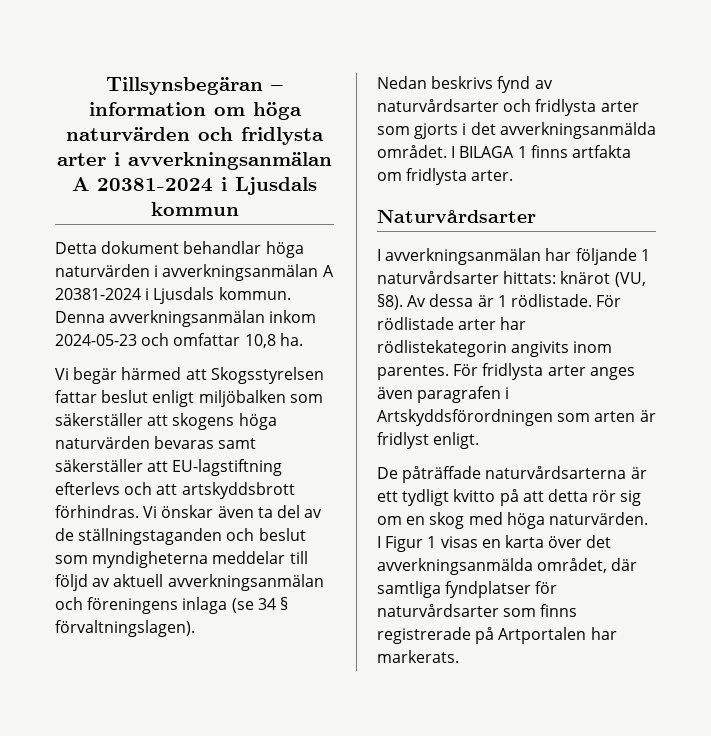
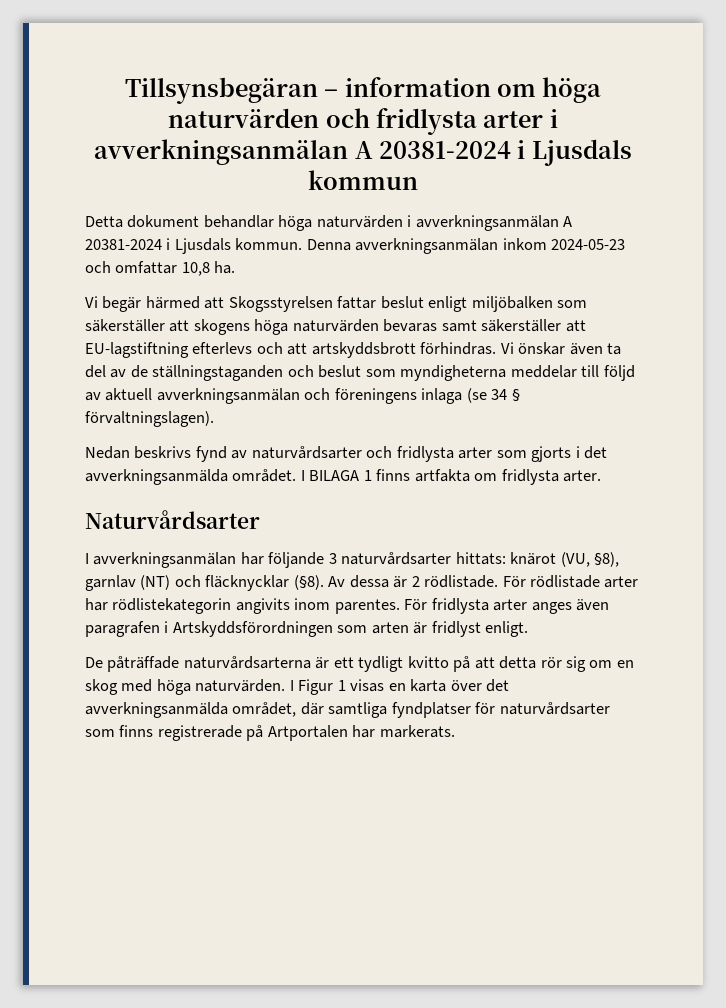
[640,249,650,261] 1 -> [328,553,337,564] 3
[377,294,403,310] §8). -> [594,552,620,567] [85,575,324,591] §8), garnlav (NT) och fläcknycklar (§8).
[497,295,507,307] 1 -> [411,576,420,587] 2

